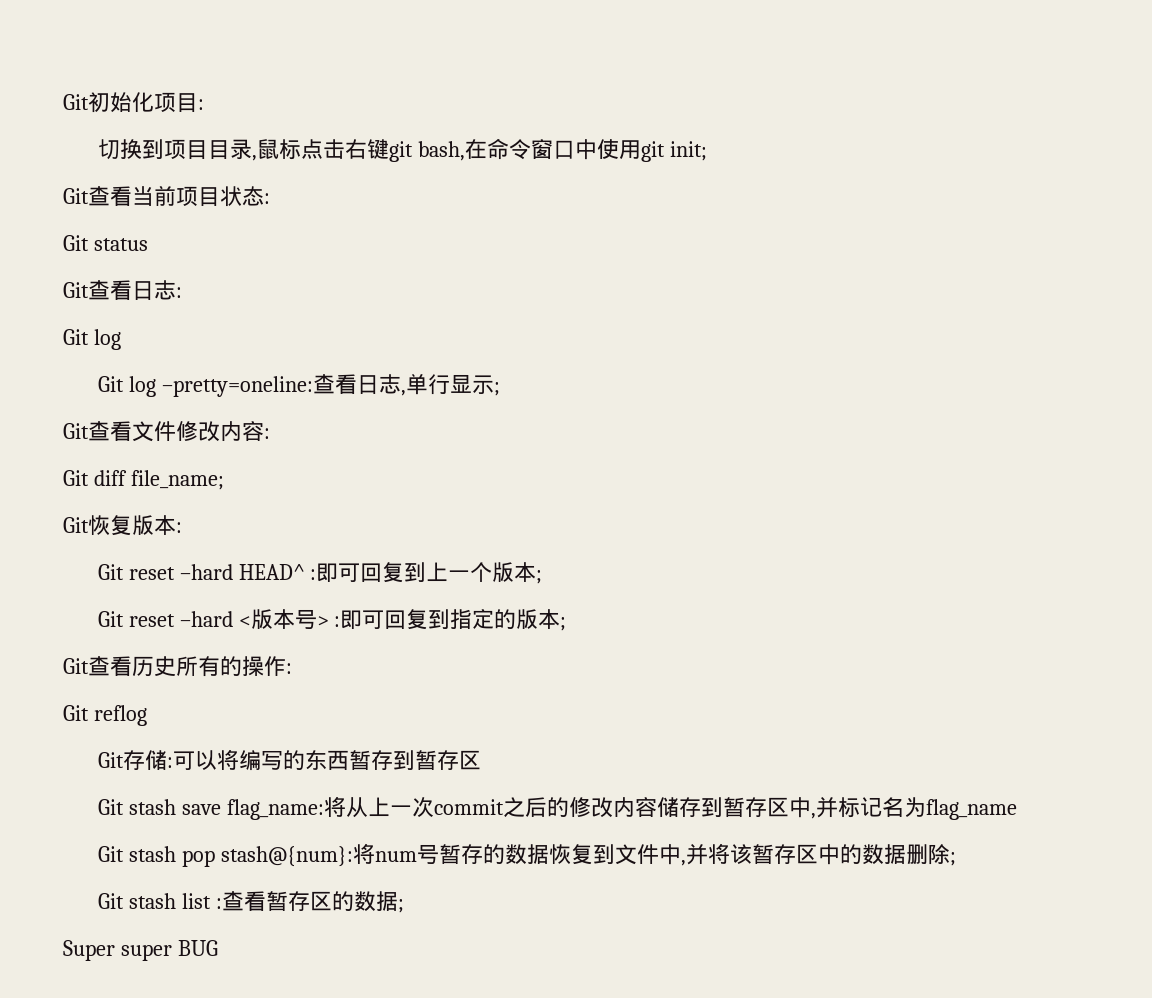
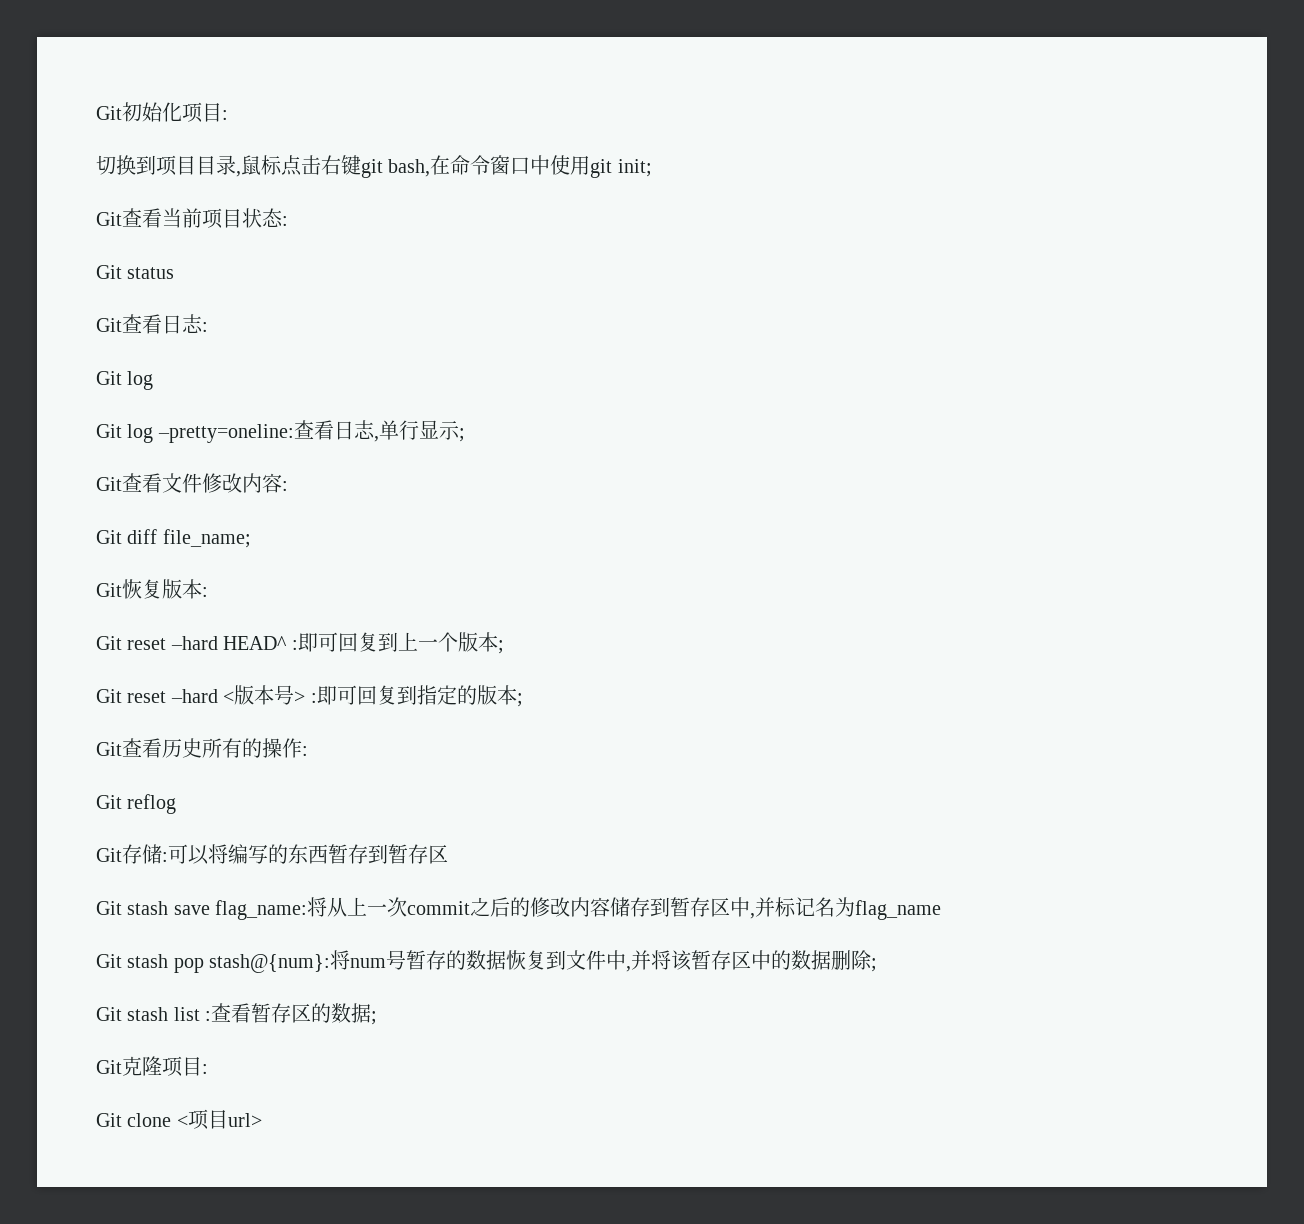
[63,940,218,961] Super super BUG -> [96,1056,208,1077] [96,1109,262,1130] Git克隆项目: // Git clone <项目url>

